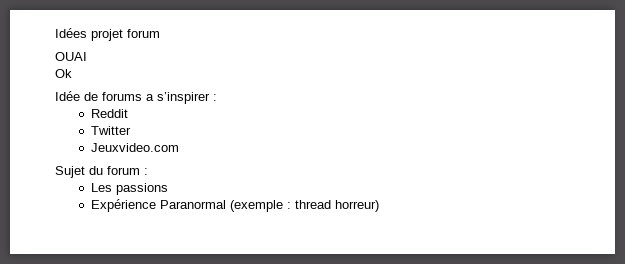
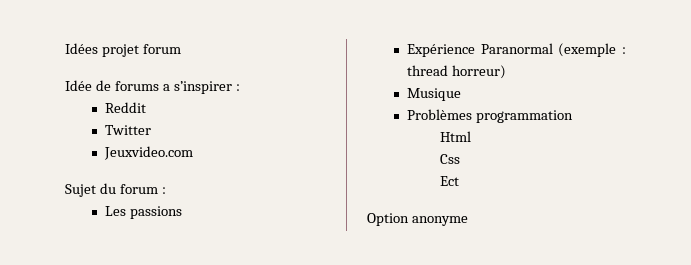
[55,52,87,61] [55,69,72,78] // OUAI // Ok -> (181, 49) none
(379, 206) none -> [407,88,462,101] [407,109,574,123] [440,131,472,142] [440,154,461,164] [440,176,460,186] [367,213,468,226] // Musique // Problèmes programmation // Html // Css // Ect // Option anonyme

